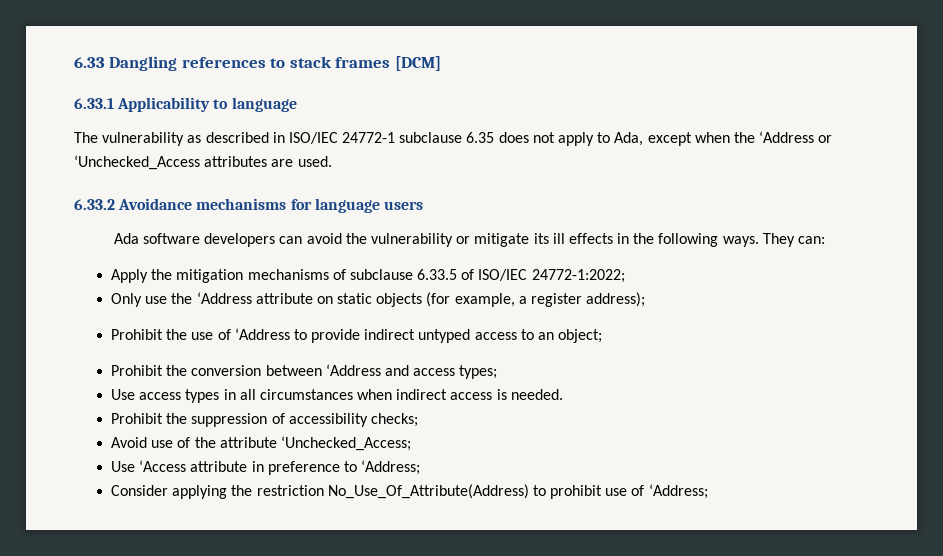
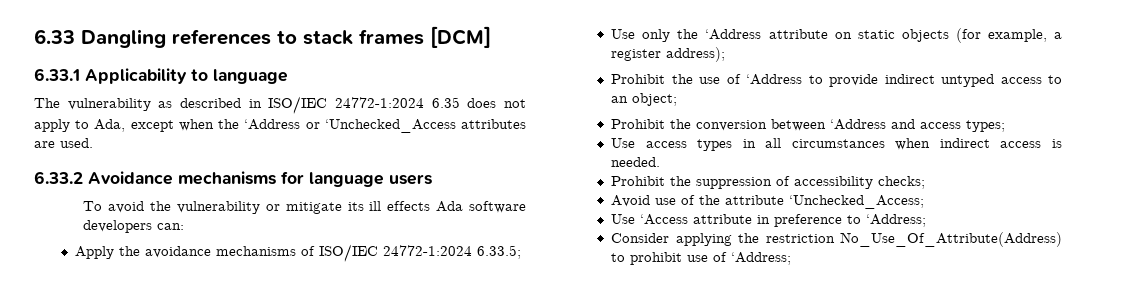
[342,132,463,143] 24772-1 subclause -> [334,97,424,108] 24772-1:2024
[113,233,303,247] Ada software developers can -> [83,201,103,211] To
[617,233,795,247] in the following ways. They -> [436,201,526,213] [83,220,153,233] Ada software developers
[176,269,244,283] mitigation -> [145,246,212,258] avoidance
[349,269,625,283] [110,293,168,307] subclause 6.33.5 of ISO/IEC 24772-1:2022; // Only use -> [319,244,522,262] [611,29,671,42] ISO/IEC 24772-1:2024 6.33.5; // Use only

